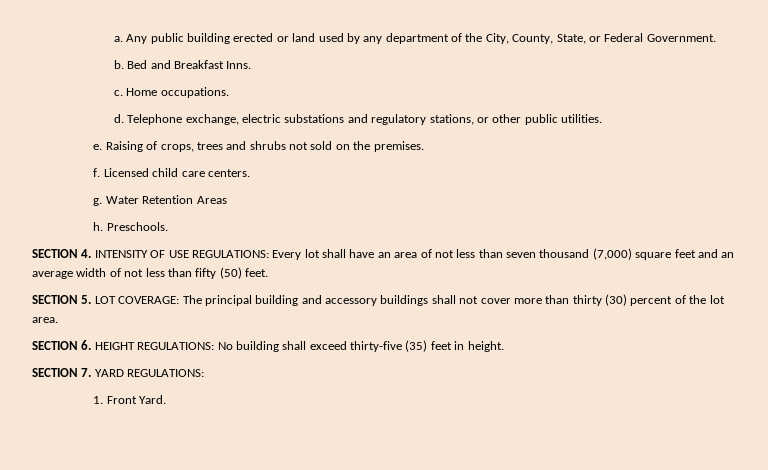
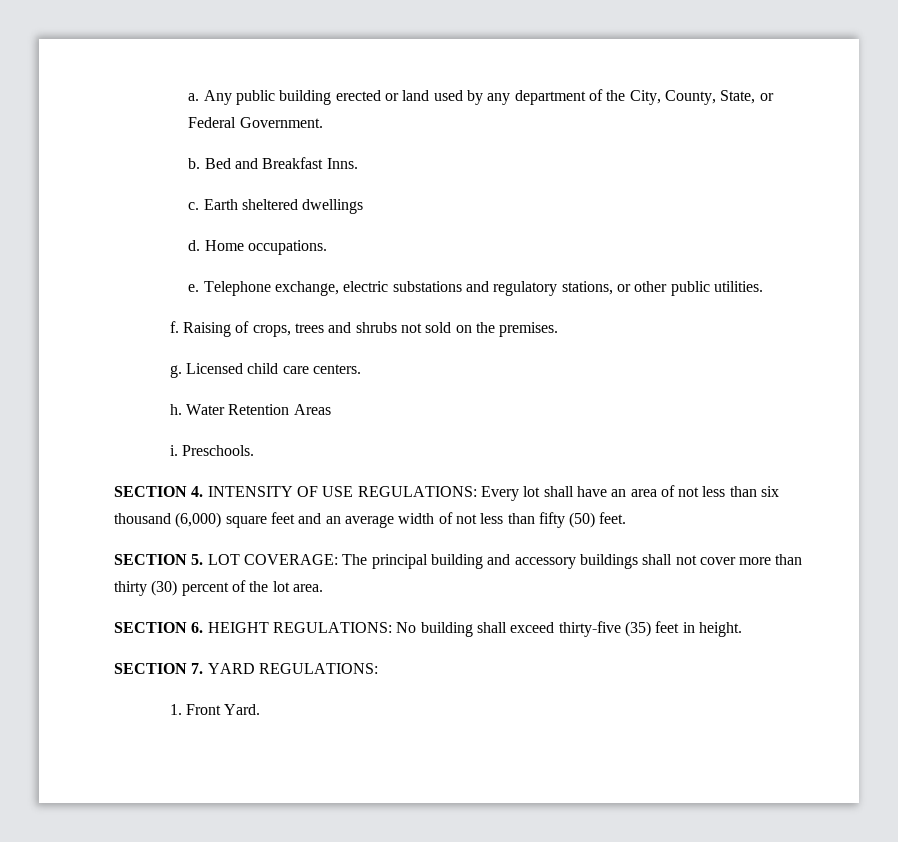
(123, 93) none -> [203,199,364,214] [188,240,201,251] Earth sheltered dwellings // d.
[113,114,124,123] d. -> [188,284,200,292] e.
[93,144,103,150] e. -> [169,321,179,333] f.
[93,168,101,177] f. -> [169,365,182,378] g.
[93,198,103,206] g. -> [169,404,182,415] h.
[93,222,104,231] h. -> [169,445,178,456] i.
[506,248,632,260] seven thousand (7,000) -> [761,486,780,497] [114,512,222,528] six thousand (6,000)

